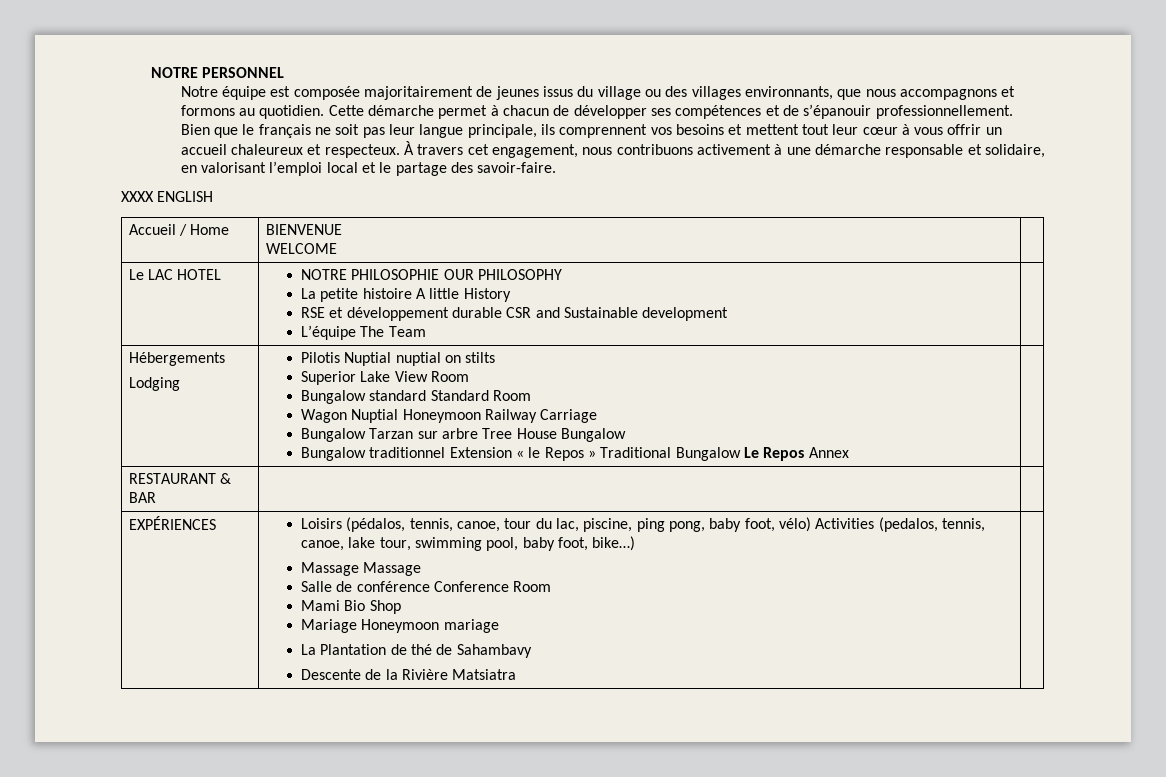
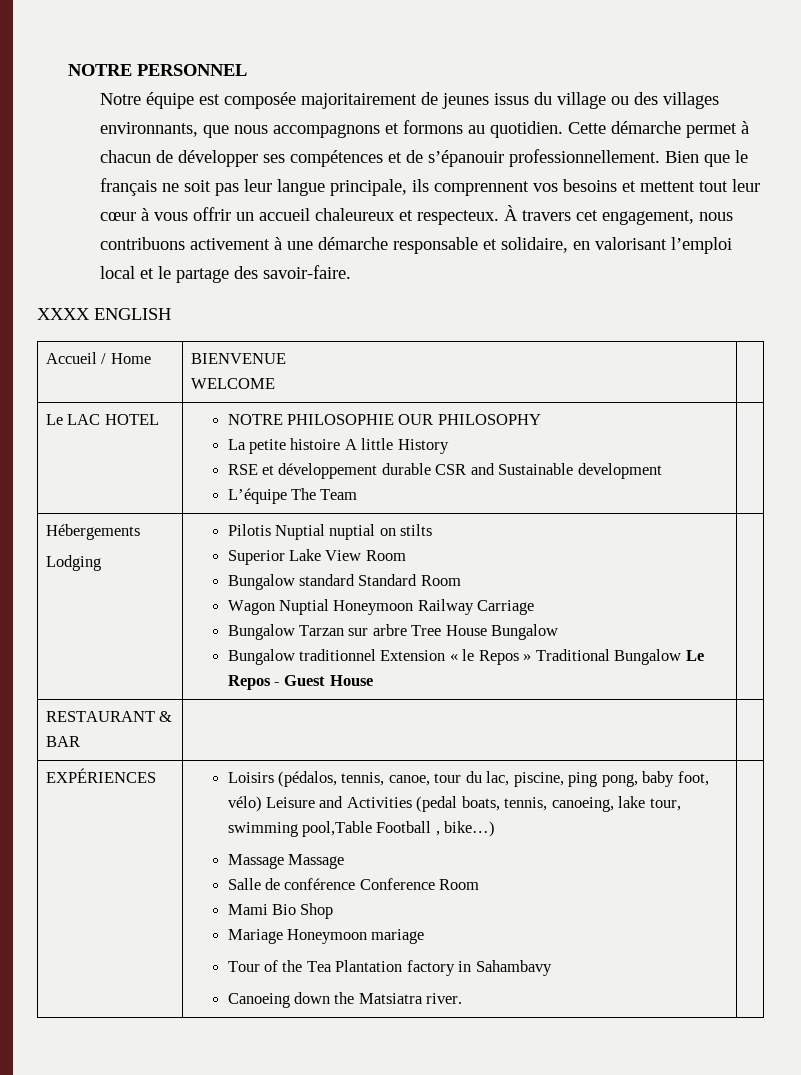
[808,447,849,458] Annex -> [273,675,373,686] - Guest House
[815,517,985,532] [301,537,589,551] Activities (pedalos, tennis, canoe, lake tour, swimming pool, baby foot, -> [265,796,681,812] [227,821,440,837] Leisure and Activities (pedal boats, tennis, canoeing, lake tour, swimming pool,Table Football ,
[301,644,532,658] [301,669,449,680] La Plantation de thé de Sahambavy // Descente de la Rivière -> [227,960,552,976] [227,992,355,1008] Tour of the Tea Plantation factory in Sahambavy // Canoeing down the
(517, 674) none -> [426,993,463,1004] river.

